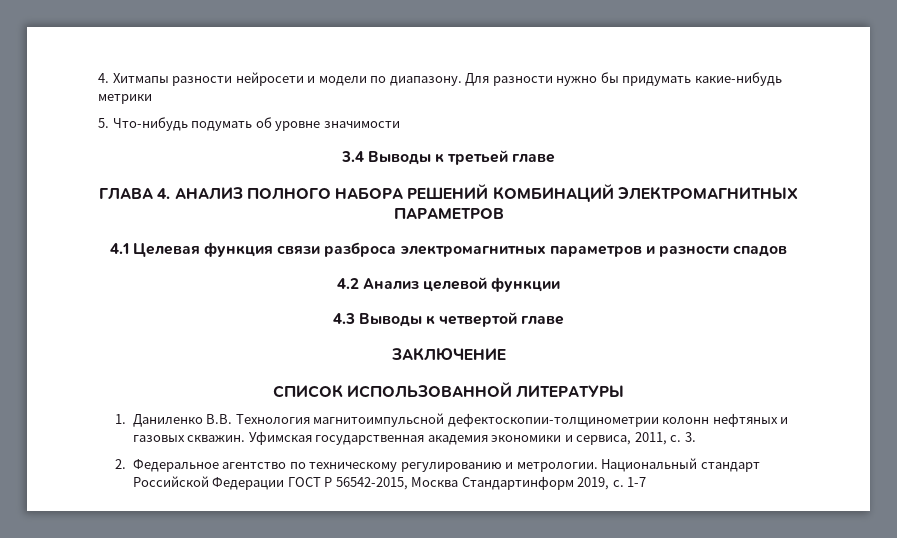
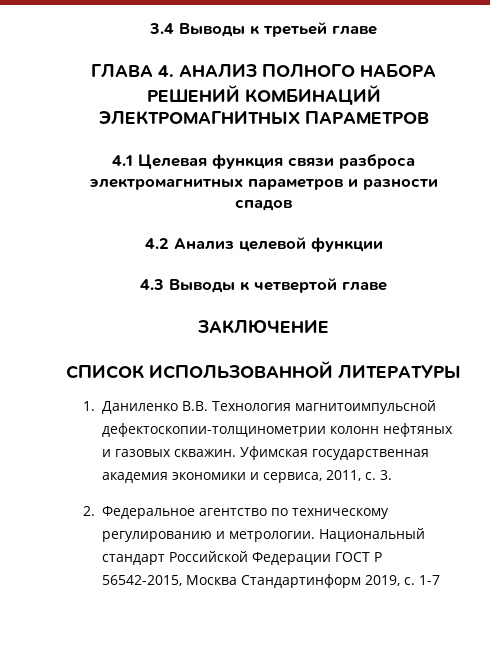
[98,72,782,86] [98,94,152,104] [98,117,400,131] 4. Хитмапы разности нейросети и модели по диапазону. Для разности нужно бы придумать какие-нибудь метрики // 5. Что-нибудь подумать об уровне значимости // -> (149, 28) none

